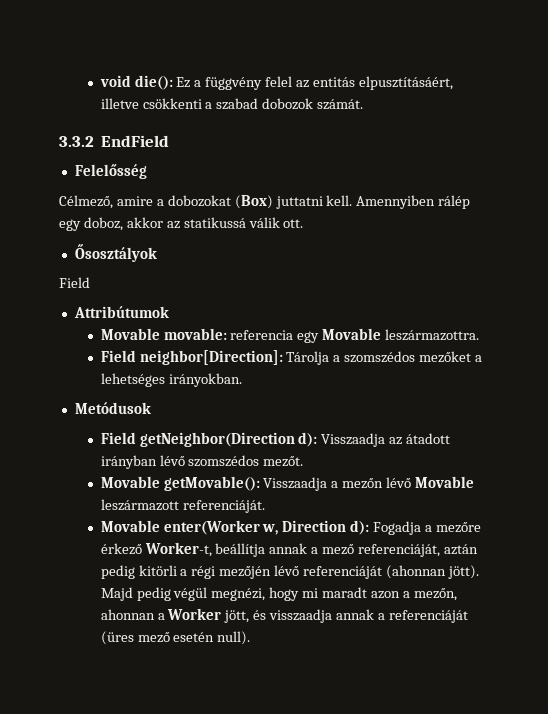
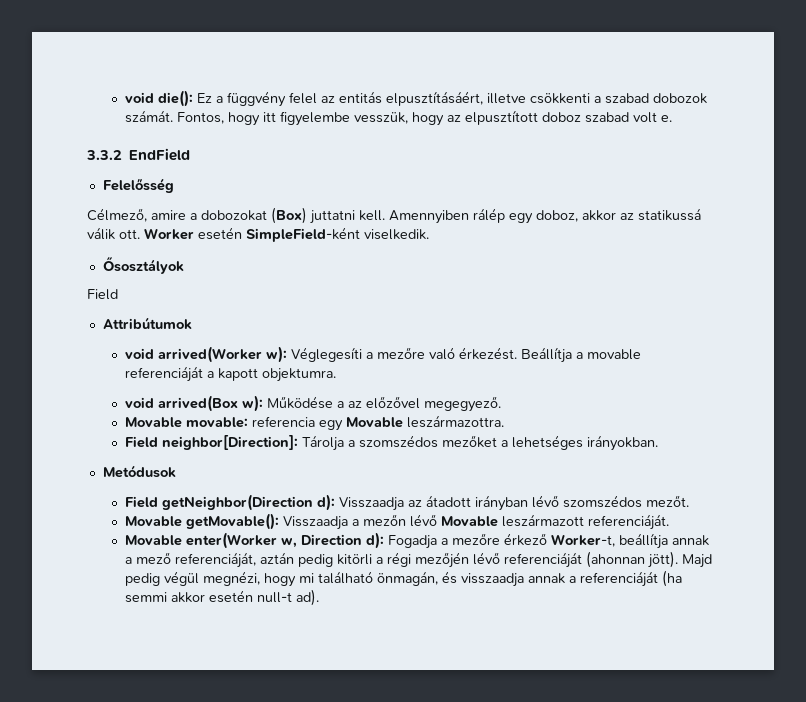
(364, 104) none -> [176,110,672,126] Fontos, hogy itt figyelembe vesszük, hogy az elpusztított doboz szabad volt e.
(304, 223) none -> [144,227,429,242] Worker esetén SimpleField-ként viselkedik.
(169, 312) none -> [124,346,641,363] [124,366,336,382] [124,395,501,412] // void arrived(Worker w): Véglegesíti a mezőre való érkezést. Beállítja a movable referenciáját a kapott objektumra. // void arrived(Box w): Működése a az előzővel megegyező.
[322,587,457,601] [100,608,250,623] maradt azon a mezőn, ahonnan a Worker jött, -> [317,571,438,586] található önmagán,
[100,631,251,645] (üres mező esetén null). -> [661,570,682,587] [124,589,319,606] (ha semmi akkor esetén null-t ad).

